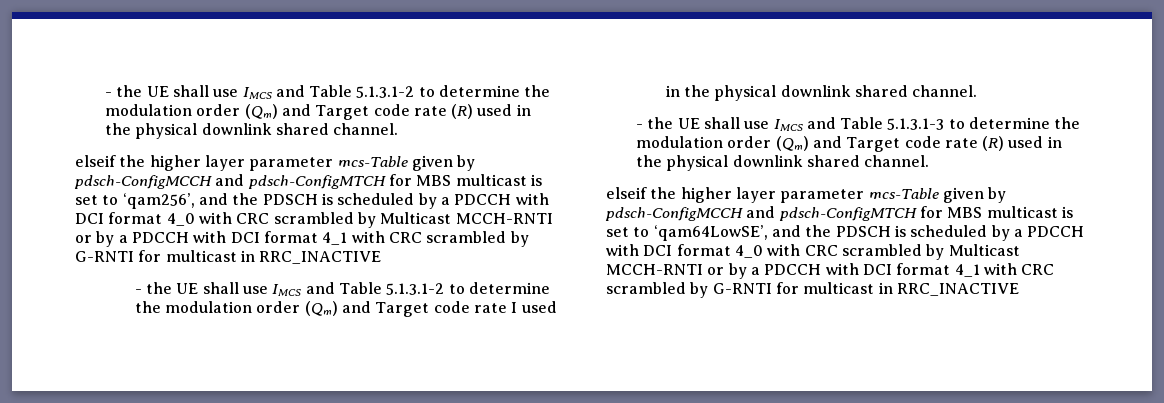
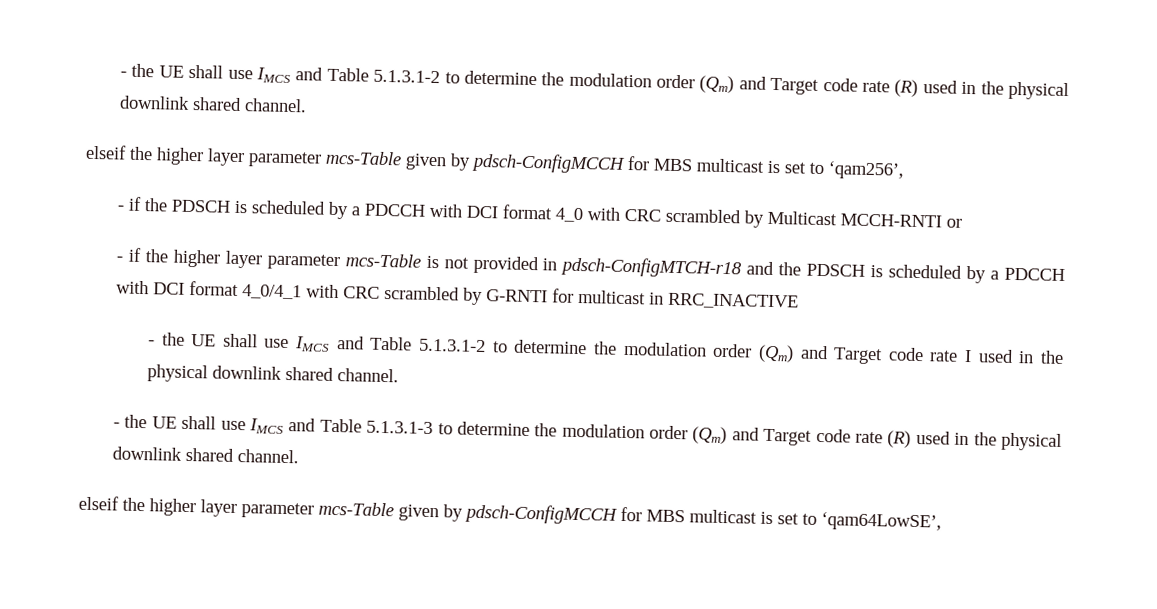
[215,174,386,189] and pdsch-ConfigMTCH -> (626, 163) none
[198,193,228,205] and -> [116,196,142,211] // - if
[96,231,348,247] by a PDCCH with DCI format 4_1 -> [115,247,1065,284] [115,280,302,300] // - if the higher layer parameter mcs-Table is not provided in pdsch-ConfigMTCH-r18 and the PDSCH is scheduled by a PDCCH with DCI format 4_0/4_1
[746,206,917,221] and pdsch-ConfigMTCH -> (618, 514) none
[771,225,1085,241] [606,244,1020,260] [606,263,1055,279] [606,282,1019,298] and the PDSCH is scheduled by a PDCCH with DCI format 4_0 with CRC scrambled by Multicast MCCH-RNTI or by a PDCCH with DCI format 4_1 with CRC scrambled by G-RNTI for multicast in RRC_INACTIVE -> (942, 522) none

